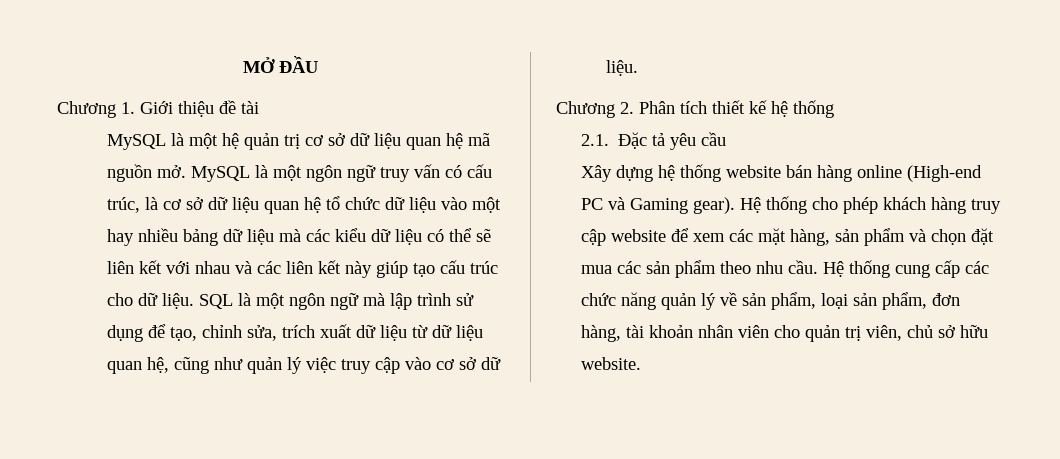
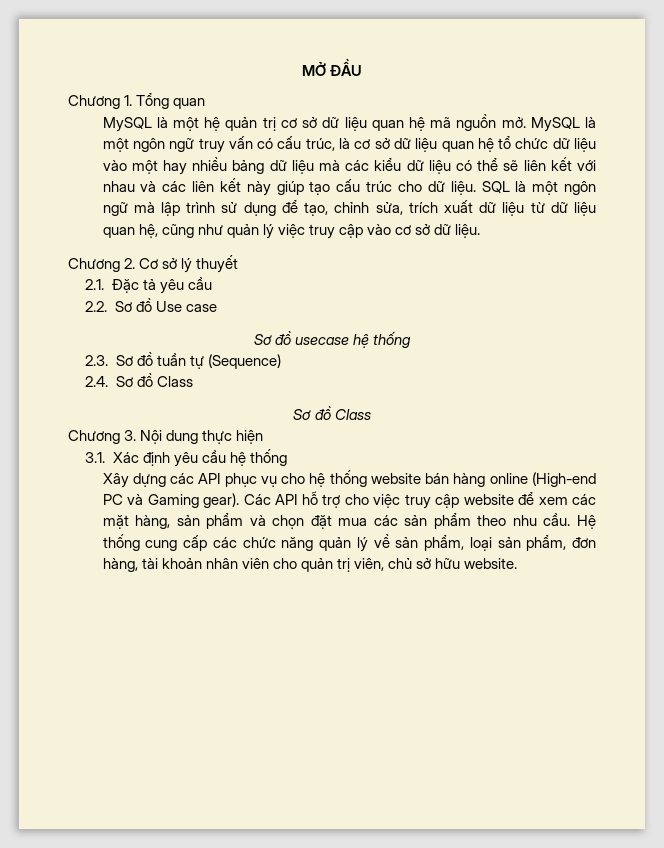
[140,100,259,117] Giới thiệu đề tài -> [136,93,206,109] Tổng quan
[639,100,834,118] Phân tích thiết kế hệ thống -> [139,255,239,273] Cơ sở lý thuyết
[580,165,653,182] Xây dựng -> [85,298,217,312] [253,331,412,348] [85,352,282,369] [85,373,193,387] [293,406,371,420] [68,430,264,444] [85,449,288,467] [102,473,306,488] 2.2. Sơ đồ Use case // Sơ đồ usecase hệ thống // 2.3. Sơ đồ tuần tự (Sequence) // 2.4. Sơ đồ Class // Sơ đồ Class // Chương 3. Nội dung thực hiện // 3.1. Xác định yêu cầu hệ thống // Xây dựng các API phục vụ cho
[739,196,966,214] Hệ thống cho phép khách hàng -> [243,491,401,508] Các API hỗ trợ cho việc

